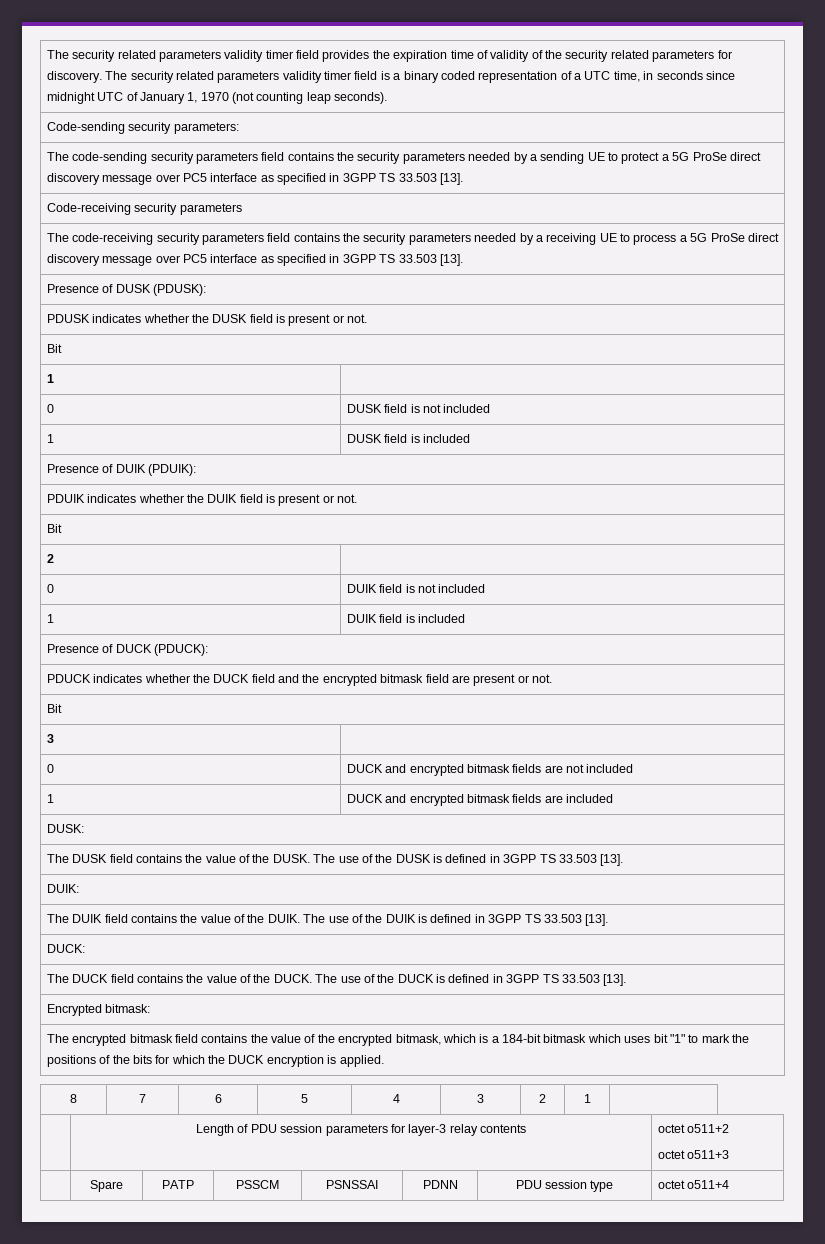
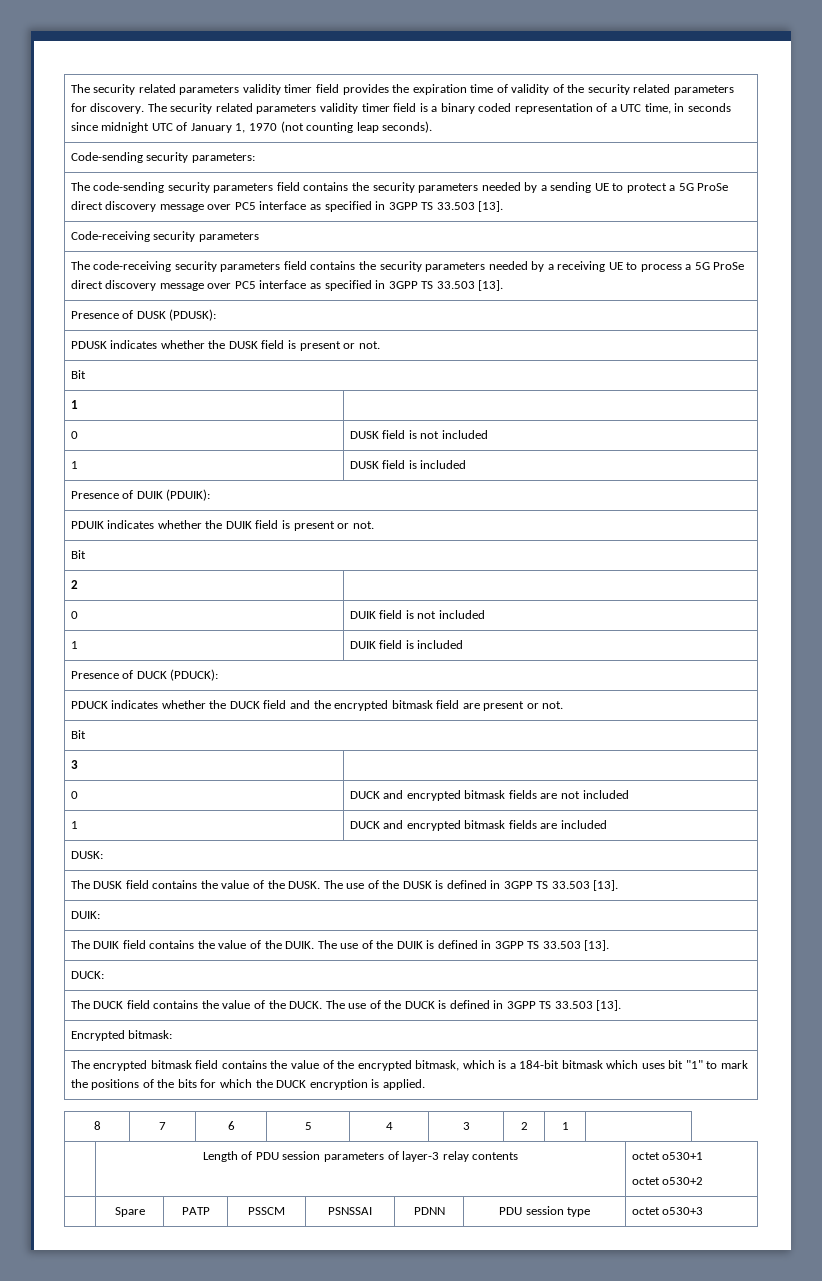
[390,1124,405,1133] for -> [387,1151,399,1160] of
[687,1124,730,1133] [657,1150,730,1159] o511+2 // octet o511+3 -> [662,1152,704,1160] [631,1177,704,1185] o530+1 // octet o530+2
[687,1180,730,1189] o511+4 -> [662,1207,704,1215] o530+3

